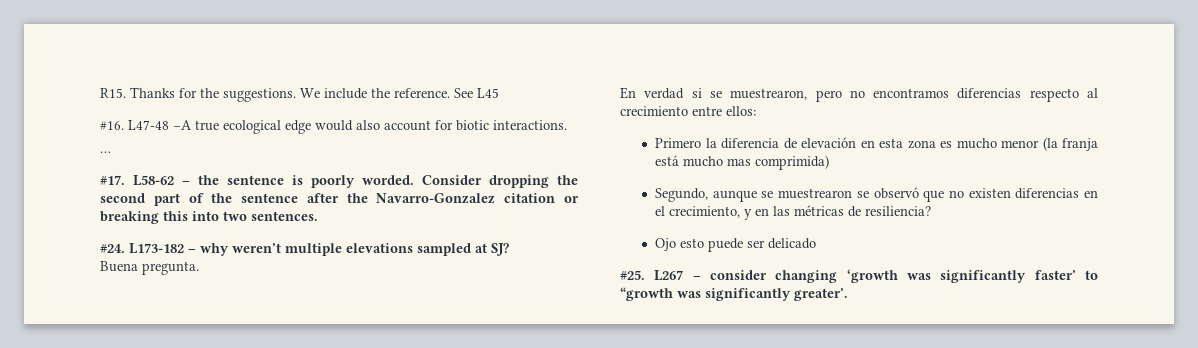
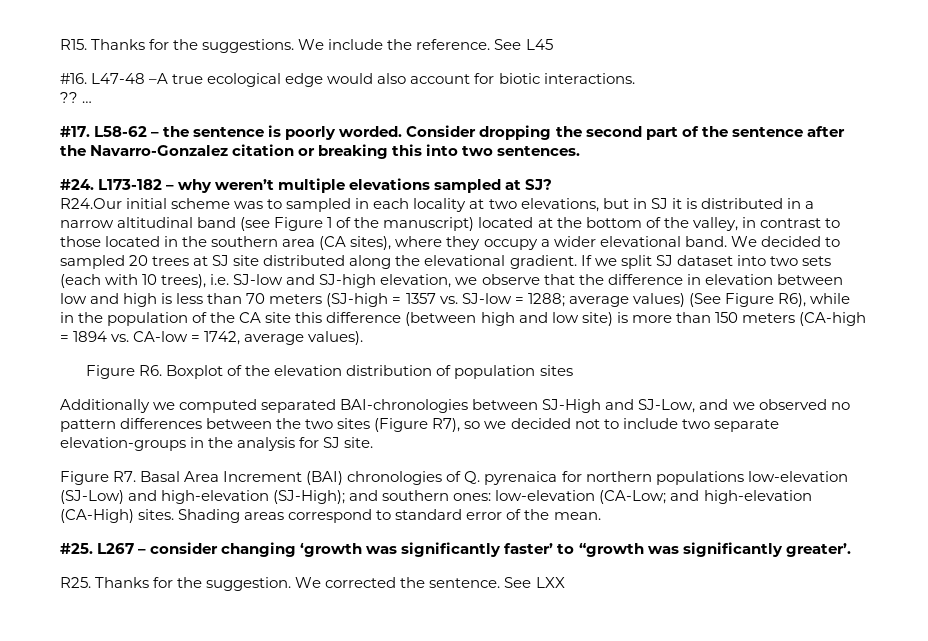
(567, 125) none -> [60,92,78,103] ??
[100,261,199,275] [620,87,1098,102] [620,106,756,116] [655,137,1098,151] [655,155,830,170] [655,187,1098,202] [655,205,932,220] [655,238,817,252] Buena pregunta. // En verdad si se muestrearon, pero no encontramos diferencias respecto al crecimiento entre ellos: // Primero la diferencia de elevación en esta zona es mucho menor (la franja está mucho mas comprimida) // Segundo, aunque se muestrearon se observó que no existen diferencias en el crecimiento, y en las métricas de resiliencia? // Ojo esto puede ser delicado -> [60,198,814,212] [60,217,840,231] [60,236,840,250] [60,255,831,269] [60,274,843,288] [60,293,850,307] [60,312,866,326] [60,331,364,345] [86,365,573,379] [60,399,850,413] [60,418,779,432] [60,437,374,451] [60,471,848,485] [60,490,812,504] [60,509,601,523] R24.Our initial scheme was to sampled in each locality at two elevations, but in SJ it is distributed in a narrow altitudinal band (see Figure 1 of the manuscript) located at the bottom of the valley, in contrast to those located in the southern area (CA sites), where they occupy a wider elevational band. We decided to sampled 20 trees at SJ site distributed along the elevational gradient. If we split SJ dataset into two sets (each with 10 trees), i.e. SJ-low and SJ-high elevation, we observe that the difference in elevation between low and high is less than 70 meters (SJ-high = 1357 vs. SJ-low = 1288; average values) (See Figure R6), while in the population of the CA site this difference (between high and low site) is more than 150 meters (CA-high = 1894 vs. CA-low = 1742, average values). // Figure R6. Boxplot of the elevation distribution of population sites // Additionally we computed separated BAI-chronologies between SJ-High and SJ-Low, and we observed no pattern differences between the two sites (Figure R7), so we decided not to include two separate elevation-groups in the analysis for SJ site. // Figure R7. Basal Area Increment (BAI) chronologies of Q. pyrenaica for northern populations low-elevation (SJ-Low) and high-elevation (SJ-High); and southern ones: low-elevation (CA-Low; and high-elevation (CA-High) sites. Shading areas correspond to standard error of the mean.
(848, 294) none -> [60,577,565,591] // R25. Thanks for the suggestion. We corrected the sentence. See LXX

